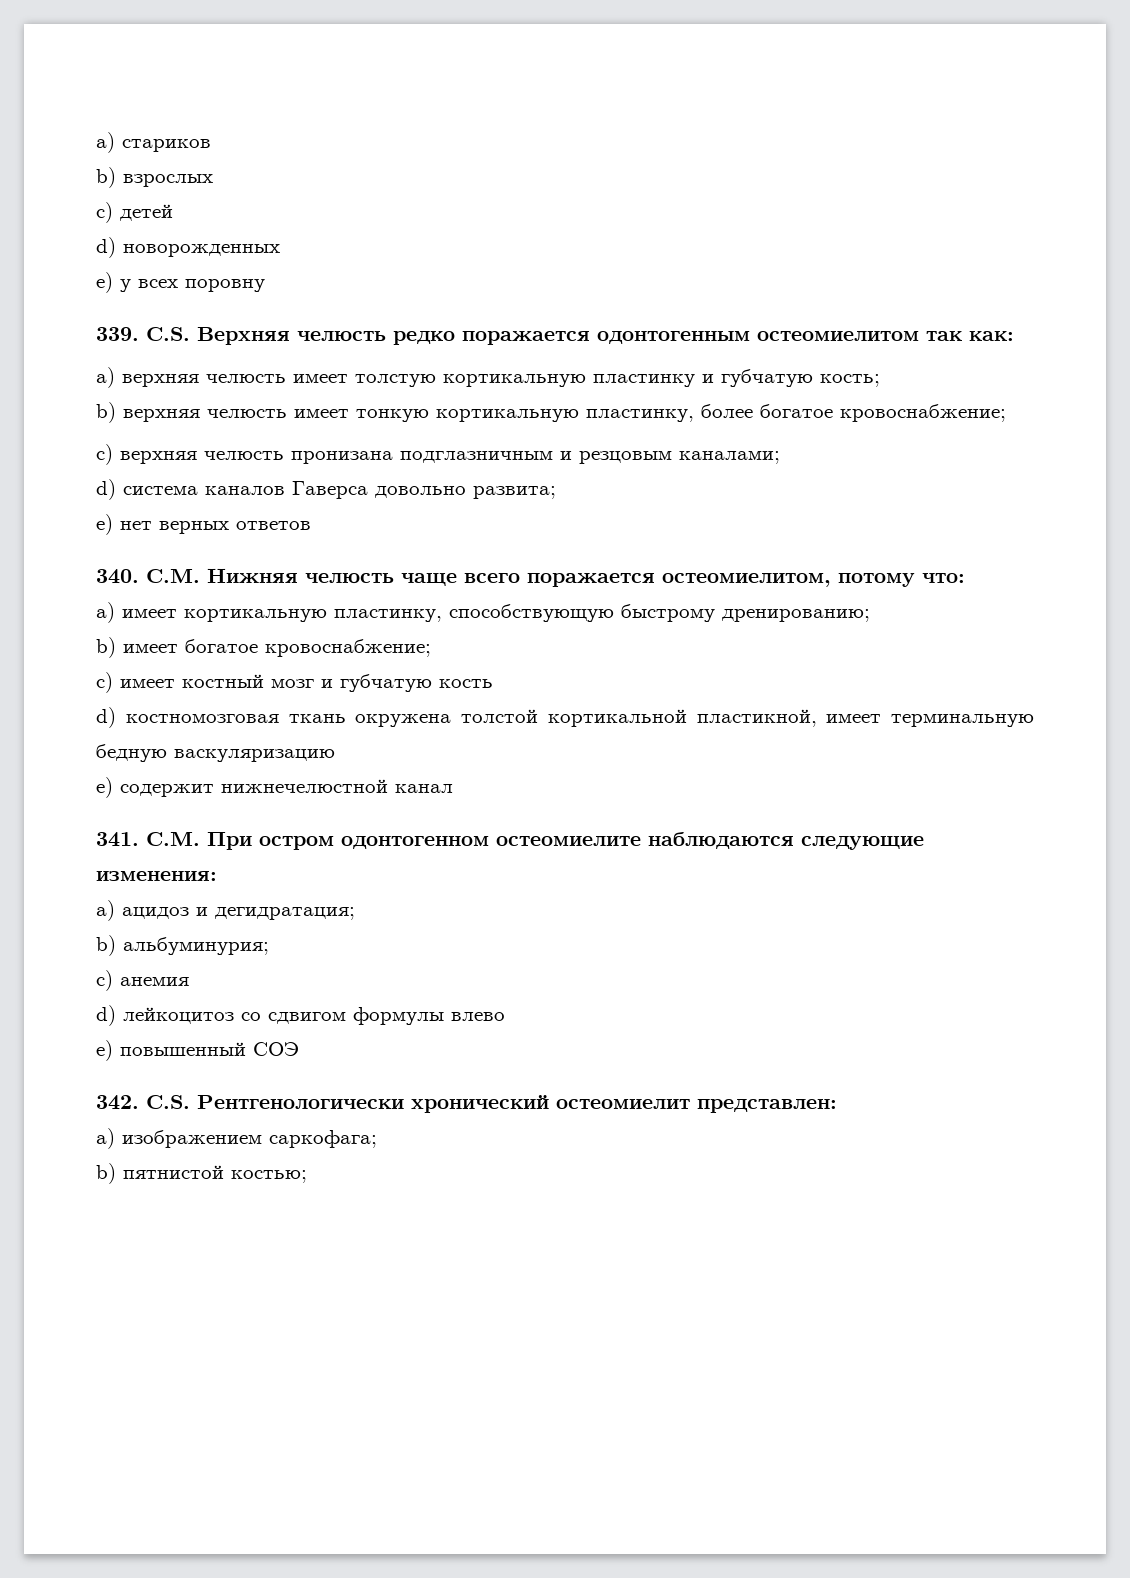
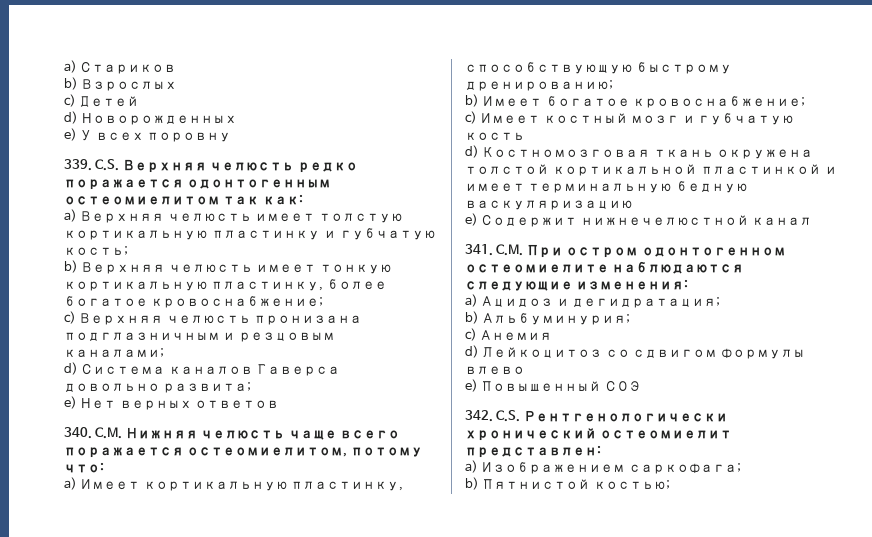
[96,132,211,153] [96,167,213,188] [96,202,173,223] [96,237,280,258] [96,272,131,293] a) стариков // b) взрослых // c) детей // d) новорожденных // e) у -> [64,60,177,74] [64,77,178,91] [64,94,140,107] [64,111,238,125] [64,128,93,141] a) Стариков // b) Взрослых // c) Детей // d) Новорожденных // e) У
[122,374,199,387] верхняя -> [80,211,165,223] Верхняя
[123,409,200,422] верхняя -> [81,262,166,274] Верхняя
[120,451,197,464] верхняя -> [79,313,164,325] Верхняя
[123,486,198,495] система -> [81,364,166,375] Система
[120,521,152,530] нет -> [80,398,117,409] Нет
[122,609,177,618] имеет -> [80,479,141,490] Имеет
[123,639,431,657] [96,672,175,693] имеет богатое кровоснабжение; // c) имеет -> [482,96,806,108] [465,111,541,124] Имеет богатое кровоснабжение; // c) Имеет
[125,714,279,723] костномозговая -> [482,147,651,157] Костномозговая
[696,709,817,727] пластикной, -> [701,164,837,175] пластинкой и
[120,784,214,797] содержит -> [481,215,578,227] Содержит
[122,907,189,919] ацидоз -> [481,296,554,307] Ацидоз
[123,937,269,955] [96,970,189,991] [96,1005,234,1026] альбуминурия; // c) анемия // d) лейкоцитоз -> [482,313,631,325] [465,328,553,341] [465,345,603,358] Альбуминурия; // c) Анемия // d) Лейкоцитоз
[120,1042,246,1056] повышенный -> [481,381,602,392] Повышенный
[122,1130,262,1148] изображением -> [481,462,626,474] Изображением
[123,1165,224,1179] пятнистой -> [482,479,591,489] Пятнистой

